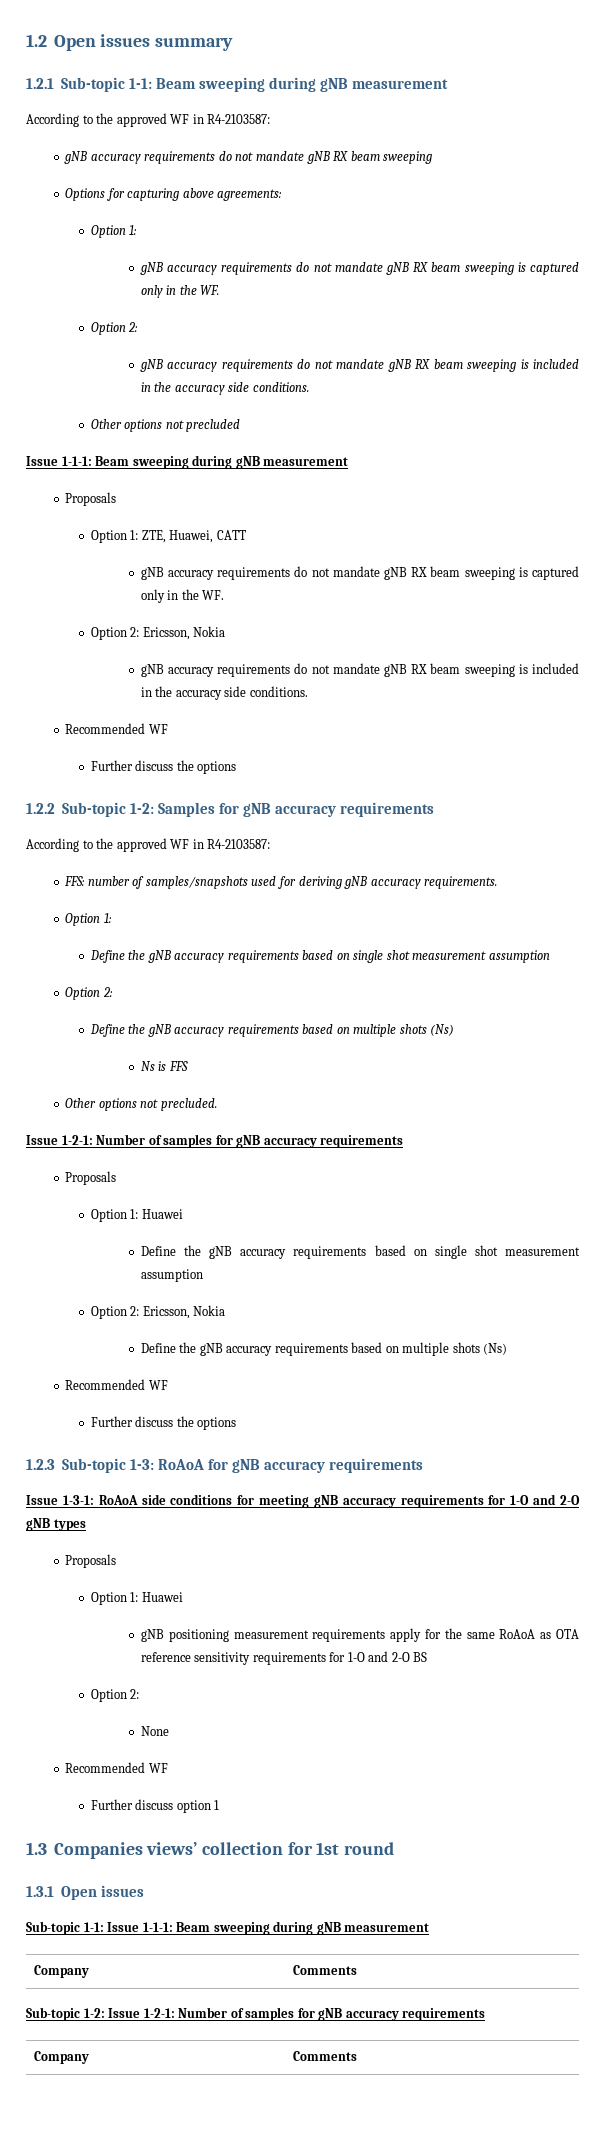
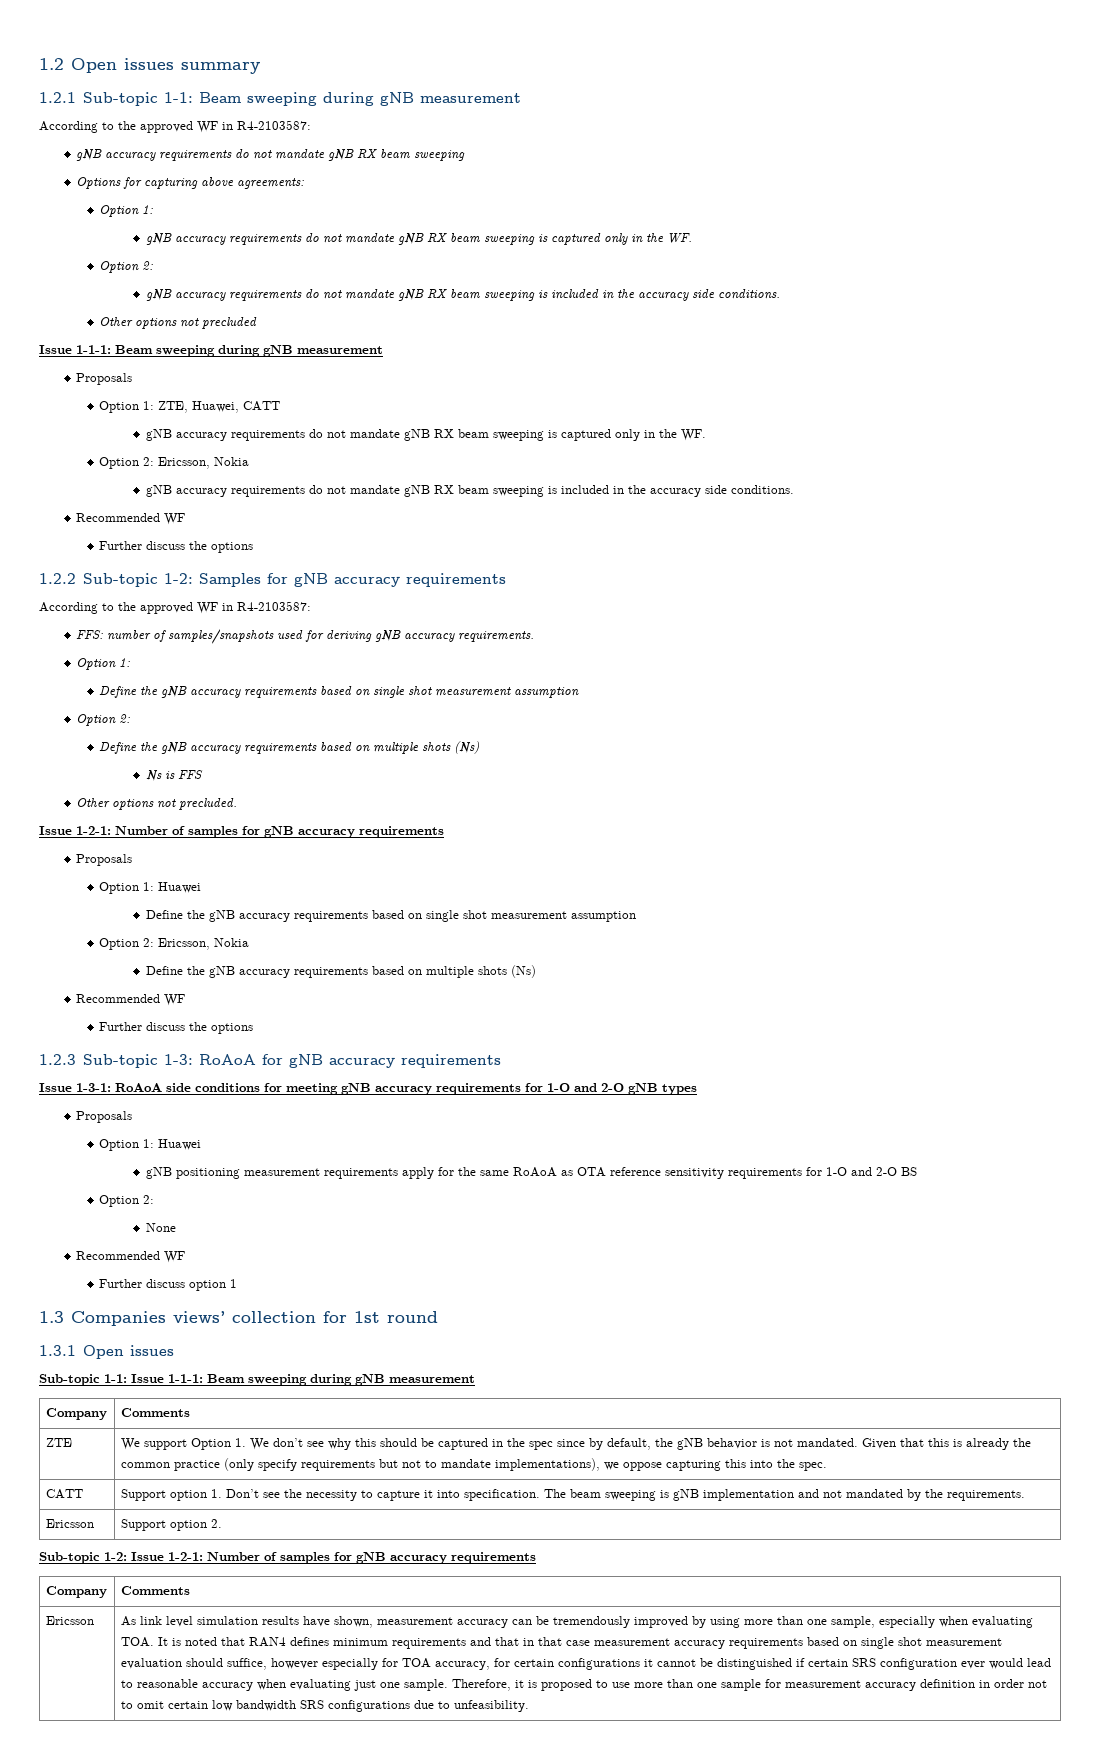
(357, 1970) none -> [45,1438,72,1447] [120,1438,1031,1450] [120,1458,827,1471] [45,1489,83,1499] [120,1489,1025,1501] [45,1519,94,1528] [120,1519,222,1531] // ZTE | We support Option 1. We don’t see why this should be captured in the spec since by default, the gNB behavior is not mandated. Given that this is already the common practice (only specify requirements but not to mandate implementations), we oppose capturing this into the spec. // CATT | Support option 1. Don’t see the necessity to capture it into specification. The beam sweeping is gNB implementation and not mandated by the requirements. // Ericsson | Support option 2.
(357, 2056) none -> [45,1616,94,1625] [120,1616,1033,1628] [120,1637,1002,1649] [120,1658,1051,1670] [120,1679,1047,1691] [120,1700,529,1712] // Ericsson | As link level simulation results have shown, measurement accuracy can be tremendously improved by using more than one sample, especially when evaluating TOA. It is noted that RAN4 defines minimum requirements and that in that case measurement accuracy requirements based on single shot measurement evaluation should suffice, however especially for TOA accuracy, for certain configurations it cannot be distinguished if certain SRS configuration ever would lead to reasonable accuracy when evaluating just one sample. Therefore, it is proposed to use more than one sample for measurement accuracy definition in order not to omit certain low bandwidth SRS configurations due to unfeasibility.

